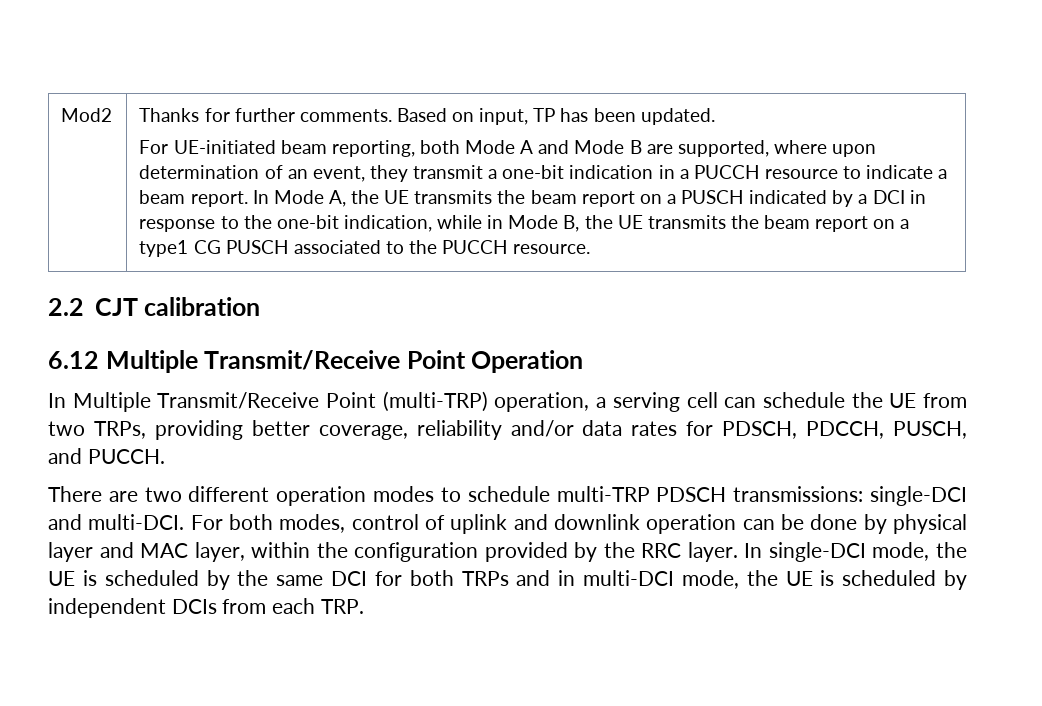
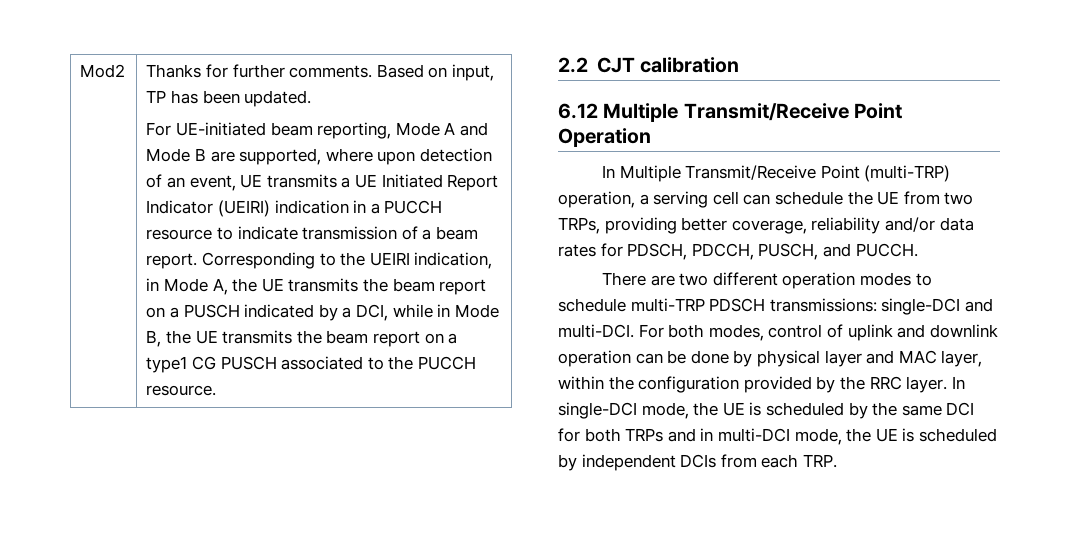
[419,140,460,154] both -> (392, 130) none
[139,165,260,179] determination -> [419,148,492,162] detection
[369,165,565,182] they transmit a one-bit -> [240,174,499,191] [146,200,270,217] UE transmits a UE Initiated Report Indicator (UEIRI)
(934, 172) none -> [302,226,418,240] transmission of
[252,190,269,204] In -> [201,252,493,269] [146,278,160,291] Corresponding to the UEIRI indication, in
[872,190,926,204] [139,215,432,232] DCI in response to the one-bit indication, -> [355,304,388,321] DCI,

